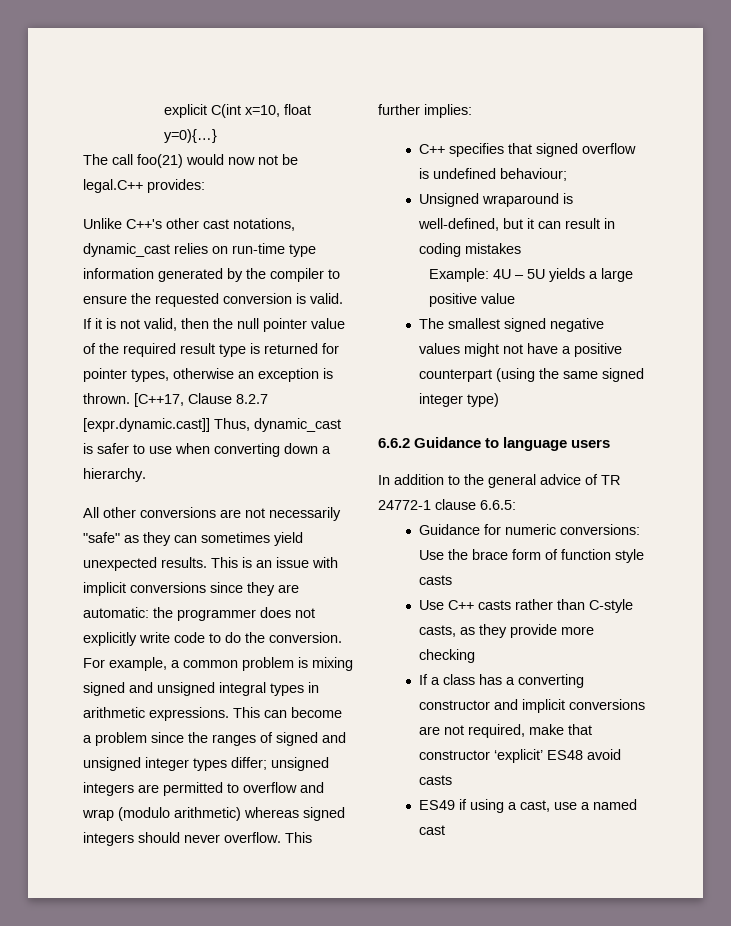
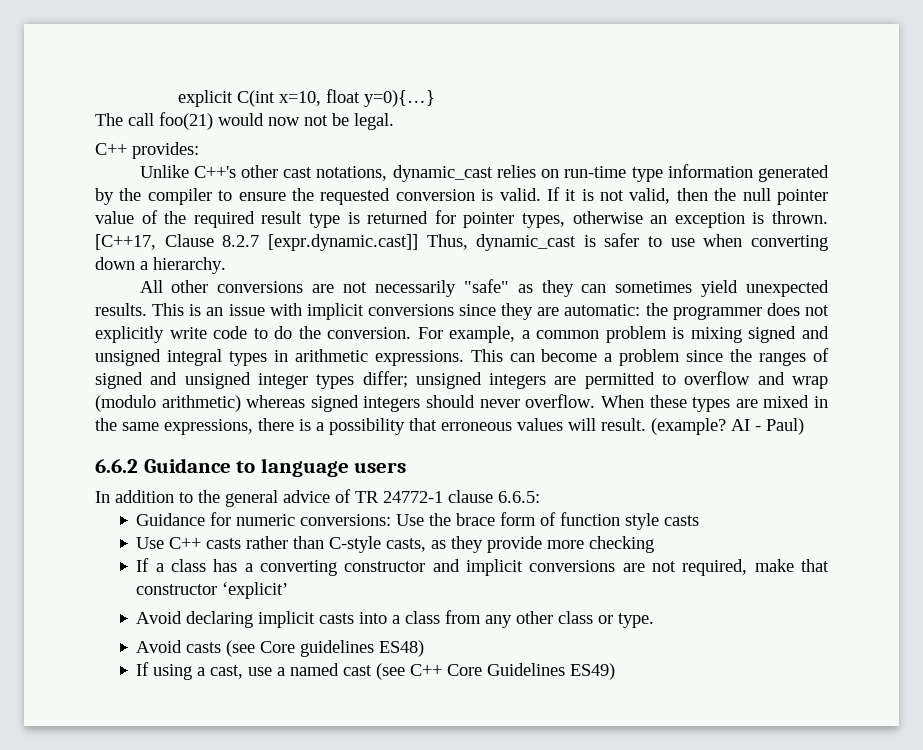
[83,179,143,193] legal.C++ -> [354,113,394,130] [95,143,127,155] legal. // C++
[285,832,312,843] [378,104,472,118] [419,143,637,157] [419,168,568,181] [419,193,574,207] [418,218,616,231] [419,243,522,257] [428,268,633,282] [428,293,515,307] [419,318,605,332] [419,343,623,357] [419,368,645,382] [419,393,500,407] This further implies: // C++ specifies that signed overflow is undefined behaviour; // Unsigned wraparound is well-defined, but it can result in coding mistakes // Example: 4U – 5U yields a large positive value // The smallest signed negative values might not have a positive counterpart (using the same signed integer type) -> [600,395,829,412] [95,418,804,435] When these types are mixed in the same expressions, there is a possibility that erroneous values will result. (example? AI - Paul)
[547,749,622,760] [419,775,453,785] [419,799,468,810] ES48 avoid casts // ES49 if -> [136,610,655,628] [136,640,425,657] [136,662,150,676] // Avoid declaring implicit casts into a class from any other class or type. // Avoid casts (see Core guidelines ES48) // If
(446, 830) none -> [376,663,616,680] (see C++ Core Guidelines ES49)

